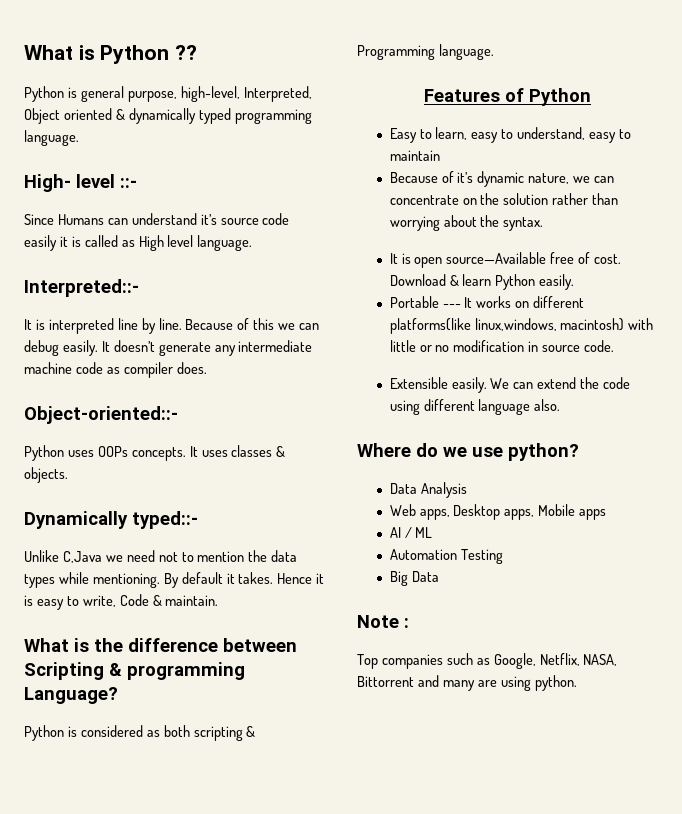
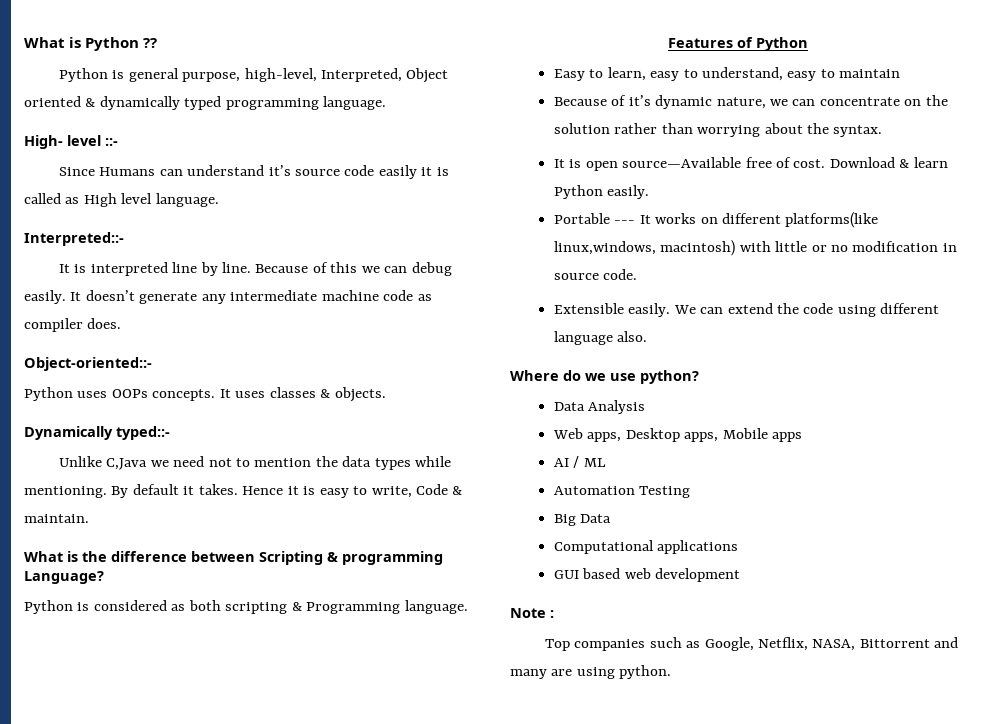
(439, 576) none -> [553,540,739,554] [553,568,741,582] // Computational applications // GUI based web development

